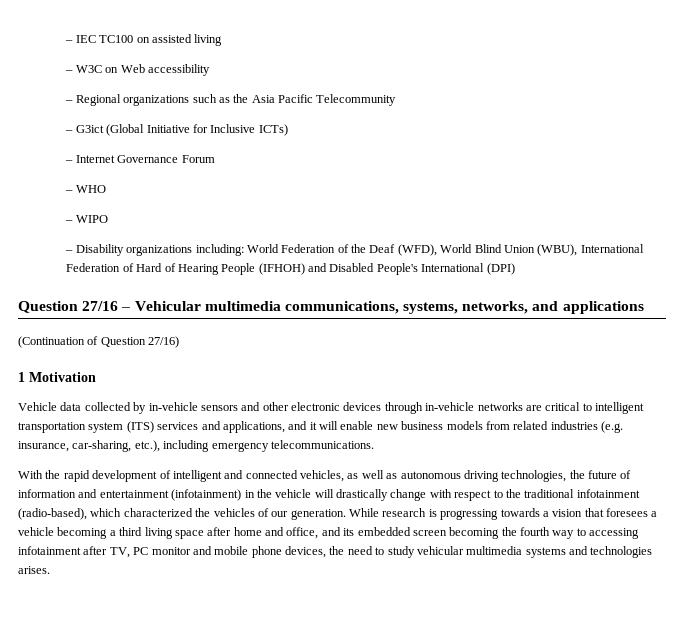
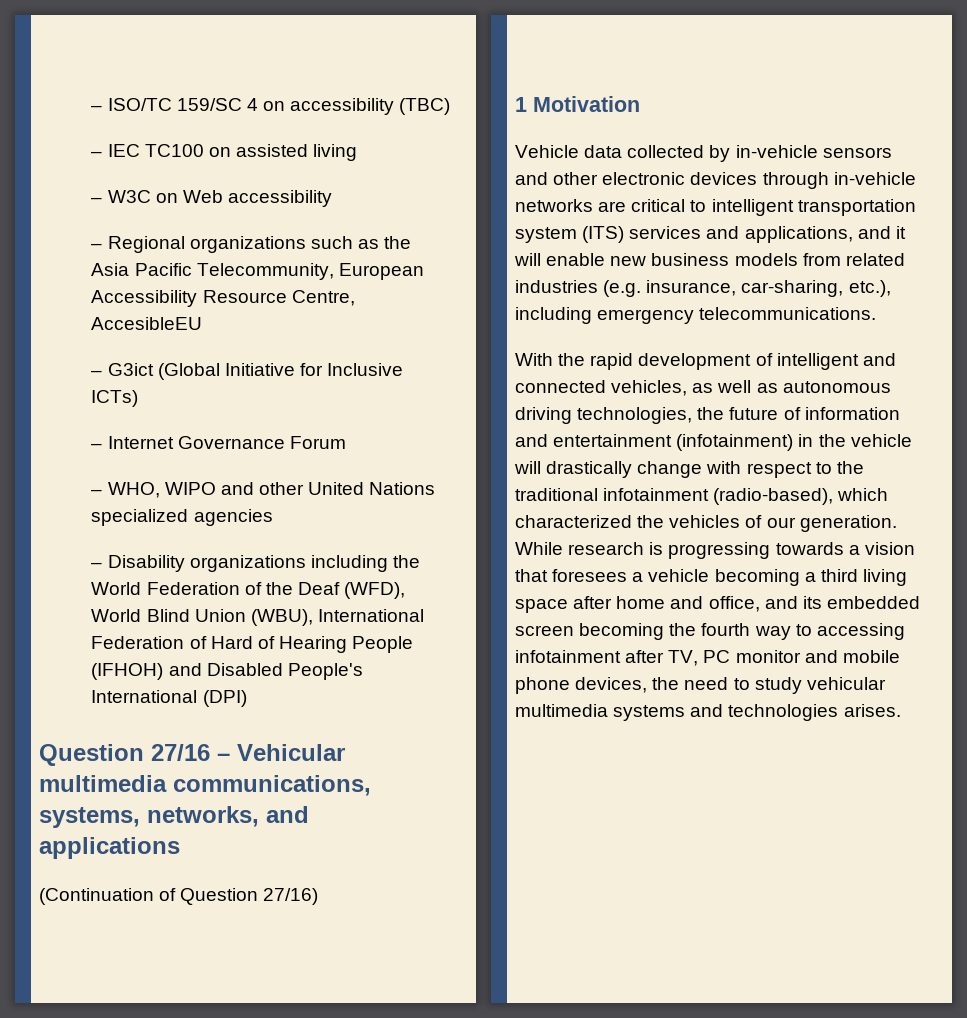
[65,40,74,43] – -> [91,98,451,115] [91,151,103,157] – ISO/TC 159/SC 4 on accessibility (TBC) // –
[316,94,397,106] Telecommunity -> [196,263,424,280] [91,290,355,307] [91,317,203,330] Telecommunity, European Accessibility Resource Centre, AccesibleEU
[75,185,106,193] [65,220,74,223] WHO // – -> [107,482,160,498] WHO,
(108, 219) none -> [220,482,436,495] [91,509,273,526] and other United Nations specialized agencies
[195,244,244,256] including: -> [310,555,421,572] including the

